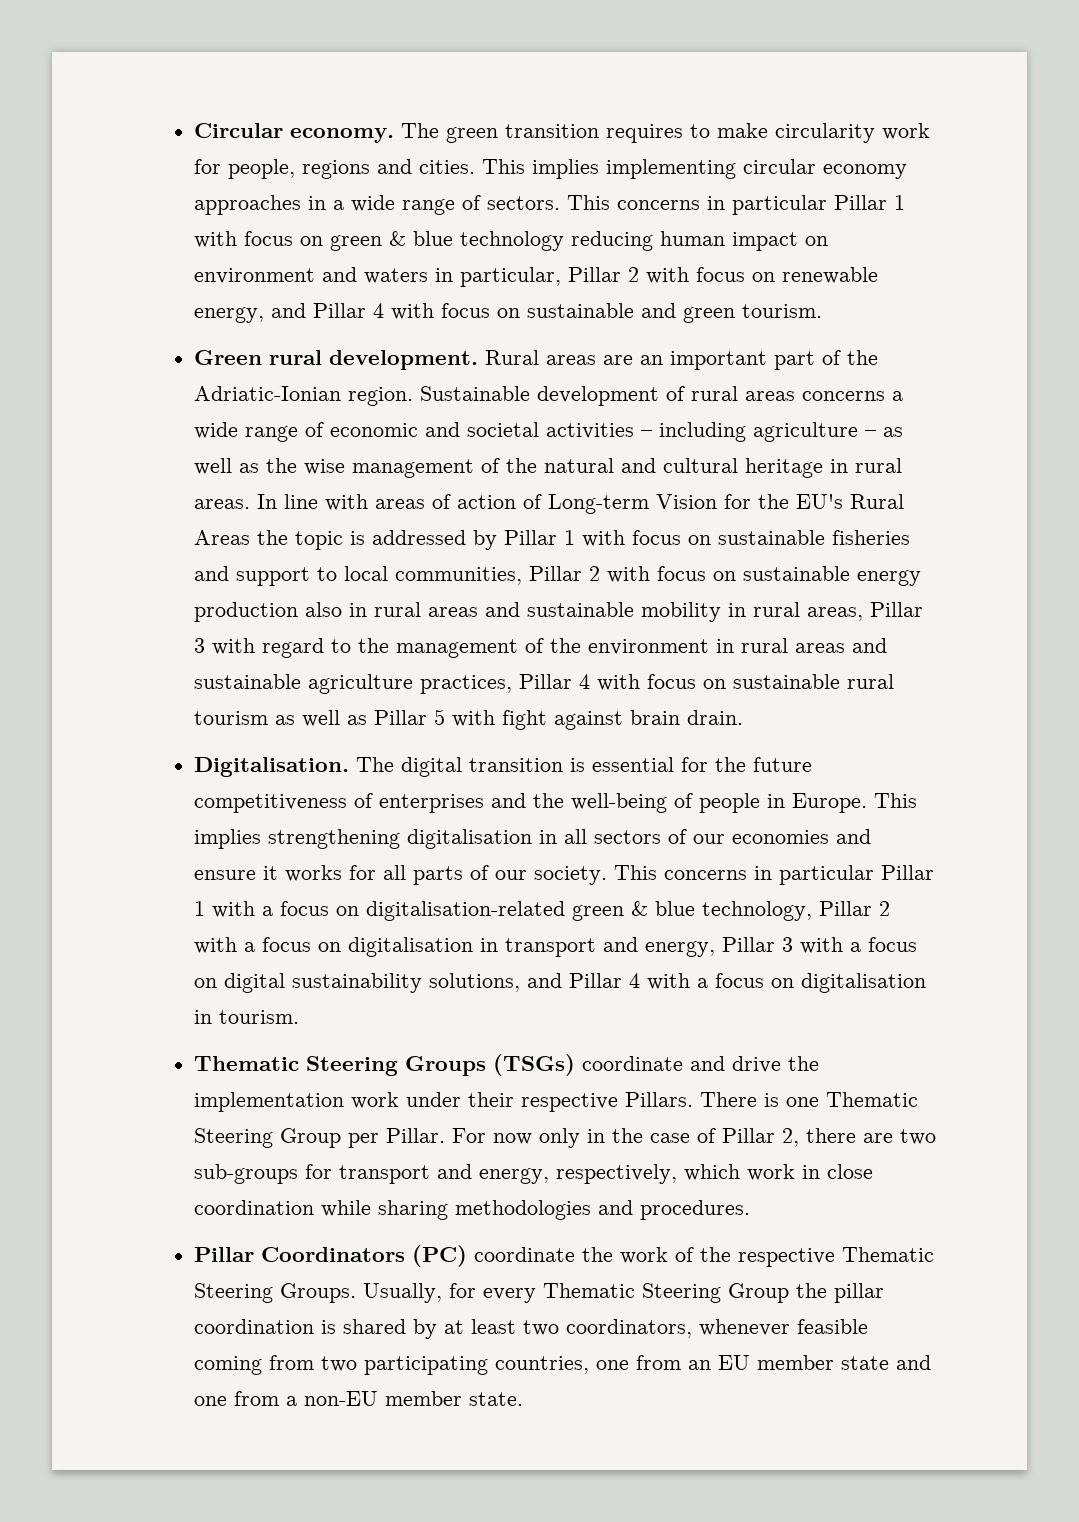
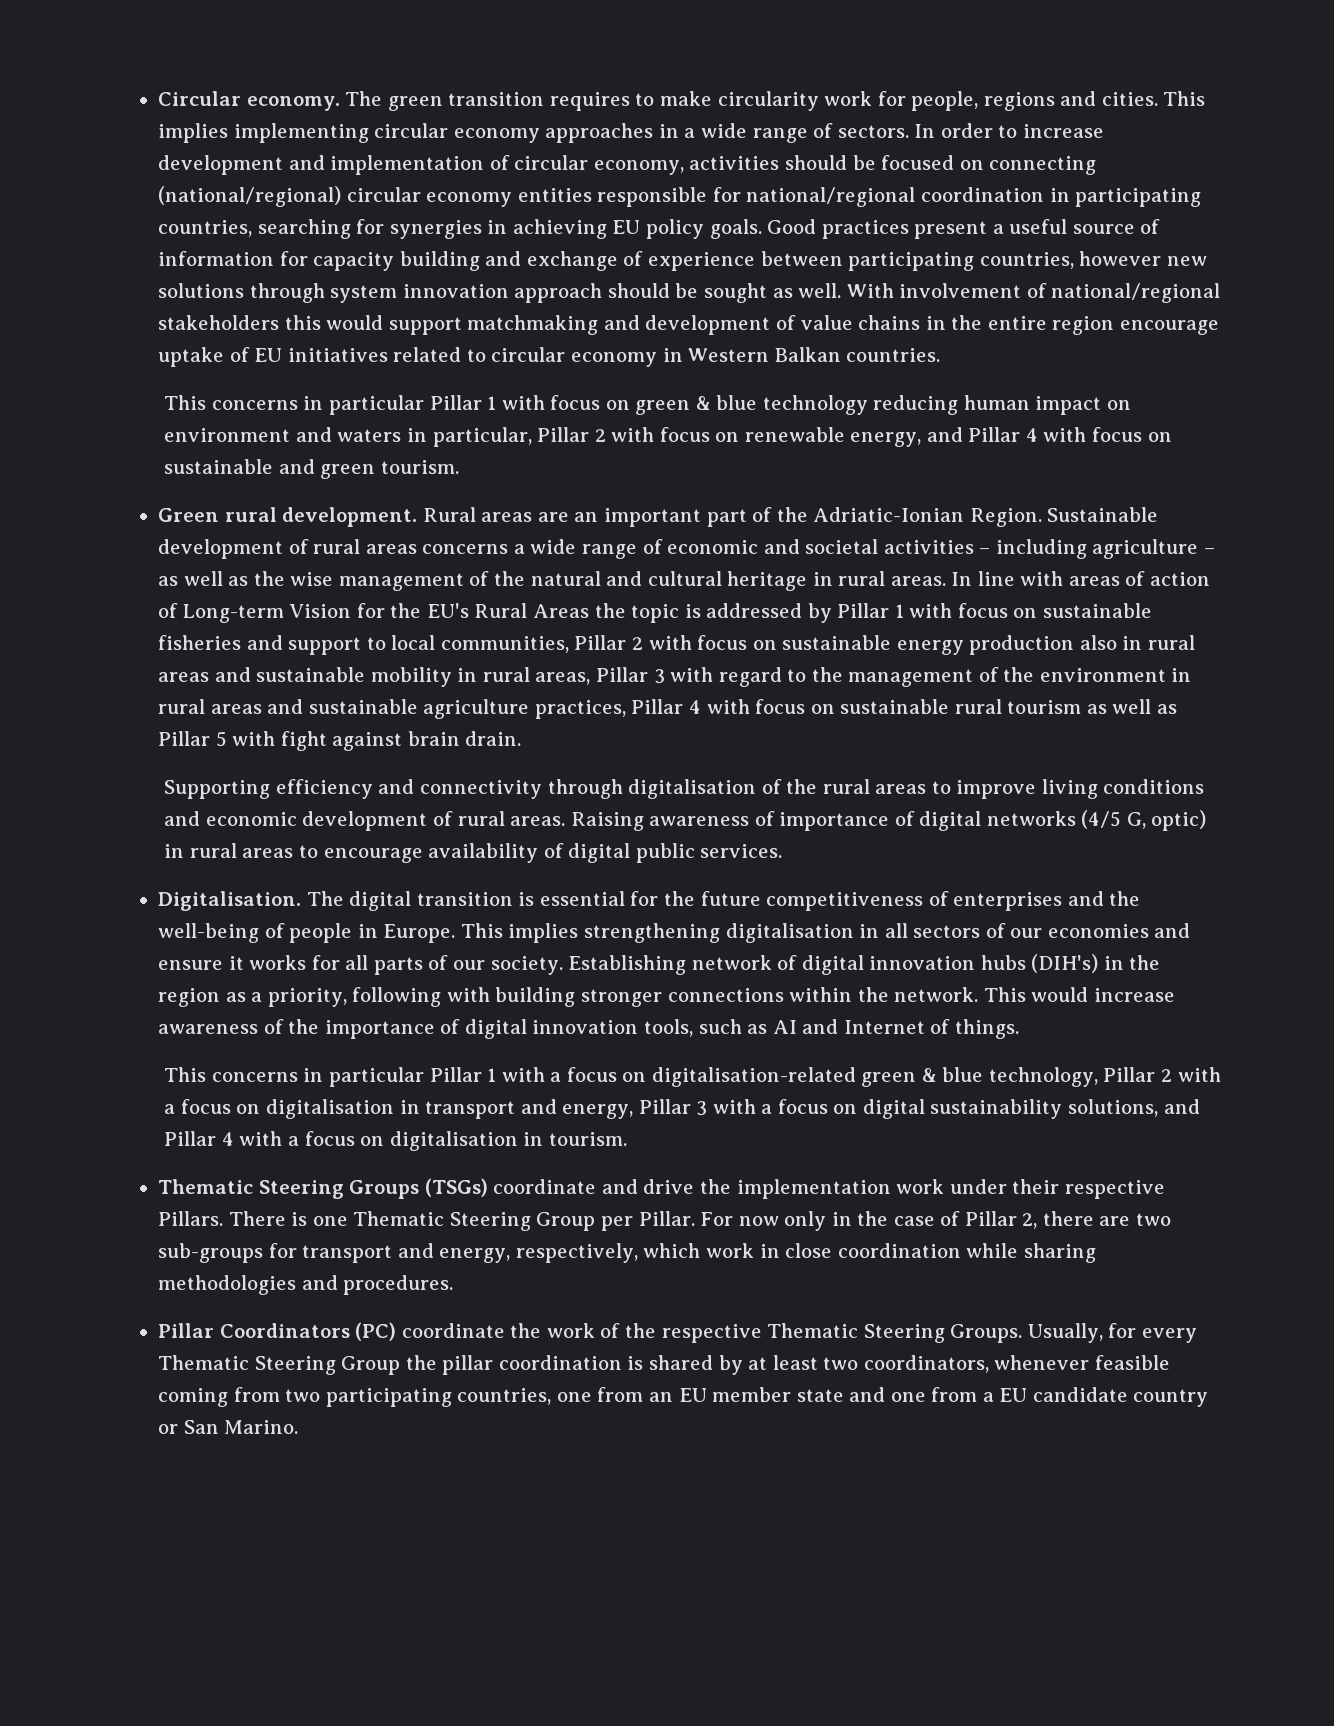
(560, 203) none -> [914,123,1104,138] [158,155,1097,175] [158,186,1202,207] [158,219,1161,239] [158,251,1207,271] [158,283,1221,303] [158,315,1219,335] [158,347,941,367] In order to increase development and implementation of circular economy, activities should be focused on connecting (national/regional) circular economy entities responsible for national/regional coordination in participating countries, searching for synergies in achieving EU policy goals. Good practices present a useful source of information for capacity building and exchange of experience between participating countries, however new solutions through system innovation approach should be sought as well. With involvement of national/regional stakeholders this would support matchmaking and development of value chains in the entire region encourage uptake of EU initiatives related to circular economy in Western Balkan countries. //
[347,387,413,406] region. -> [969,508,1042,527] Region.
(743, 717) none -> [164,779,1205,799] [164,810,1207,831] [164,843,783,863] // Supporting efficiency and connectivity through digitalisation of the rural areas to improve living conditions and economic development of rural areas. Raising awareness of importance of digital networks (4/5 G, optic) in rural areas to encourage availability of digital public services.
(607, 875) none -> [568,954,1161,975] [158,987,1175,1007] [158,1019,1019,1039] Establishing network of digital innovation hubs (DIH's) in the region as a priority, following with building stronger connections within the network. This would increase awareness of the importance of digital innovation tools, such as AI and Internet of things. //
[303,1391,523,1406] non-EU member state. -> [999,1387,1209,1407] [158,1420,299,1434] EU candidate country or San Marino.

